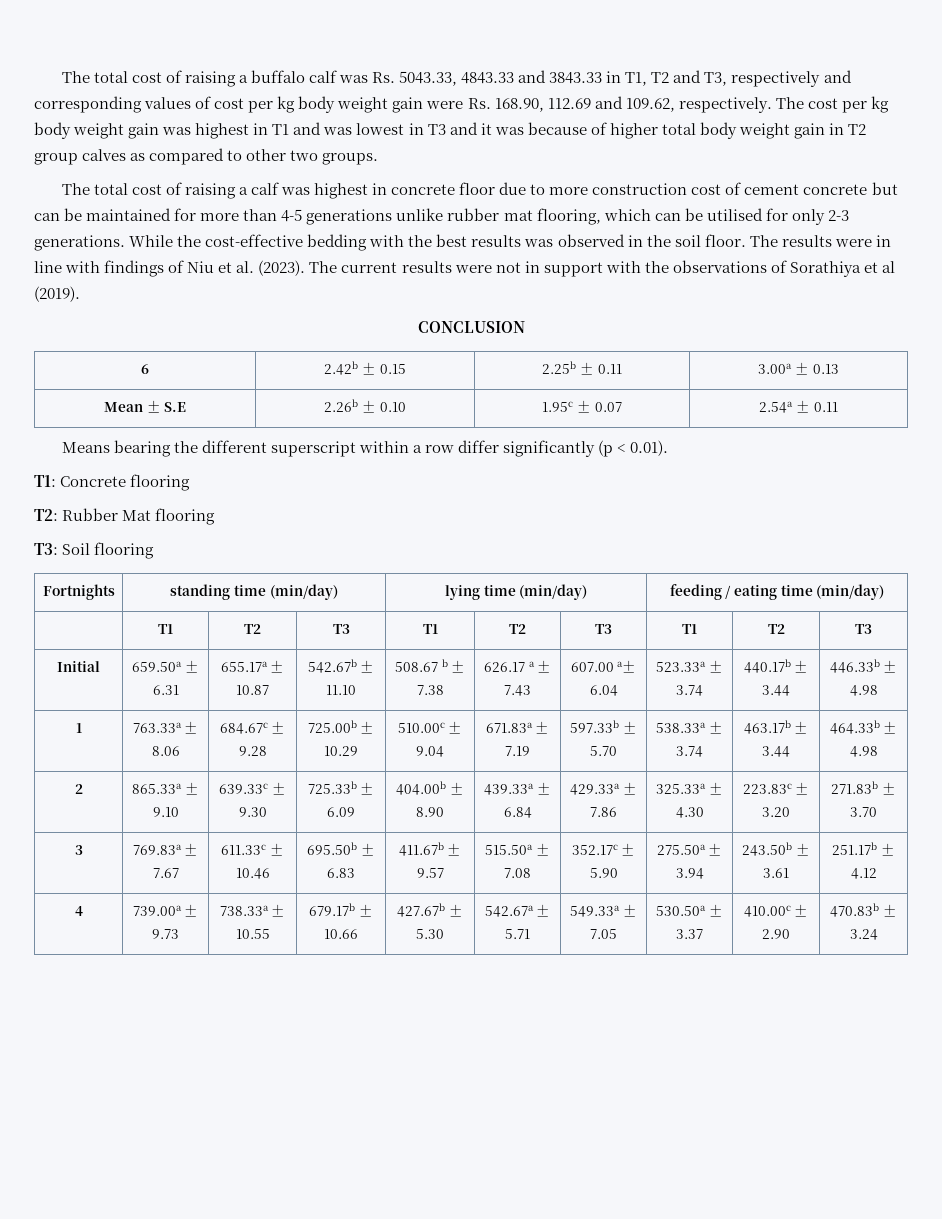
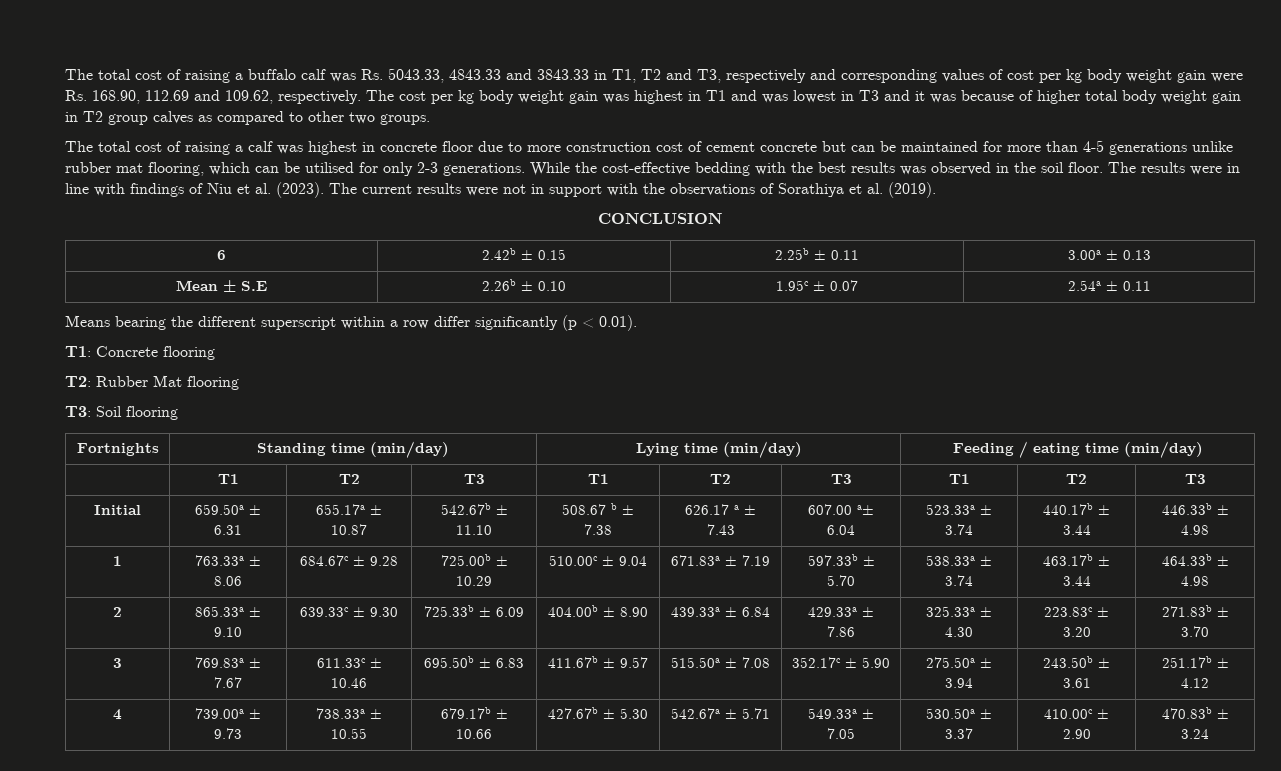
[882,261,896,273] al -> [867,183,883,194] al.
[170,584,338,600] [444,584,588,600] [669,584,722,600] standing time (min/day) | lying time (min/day) | feeding -> [257,441,449,458] [635,441,802,458] [952,443,1014,456] Standing time (min/day) | Lying time (min/day) | Feeding

